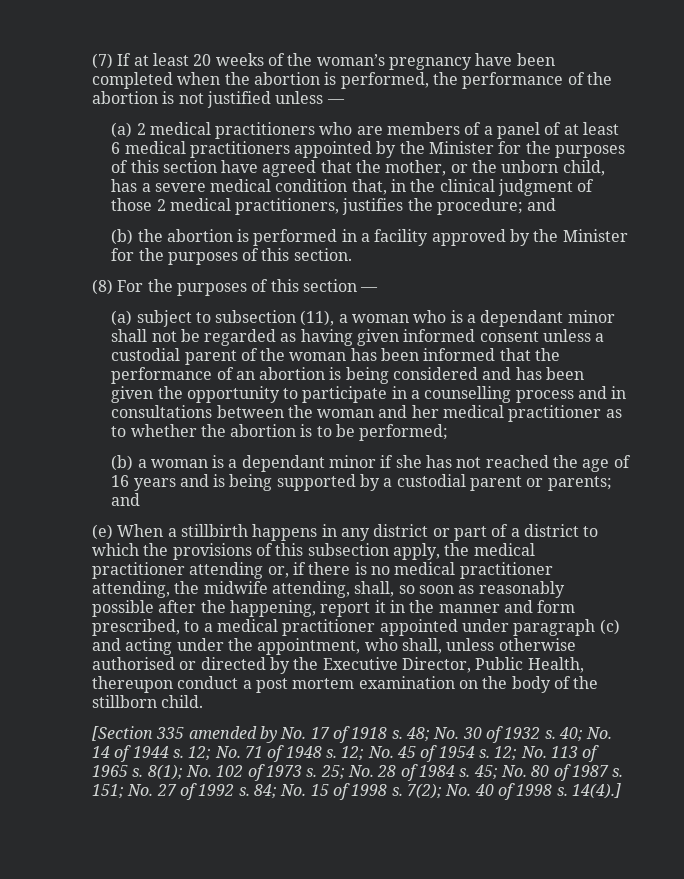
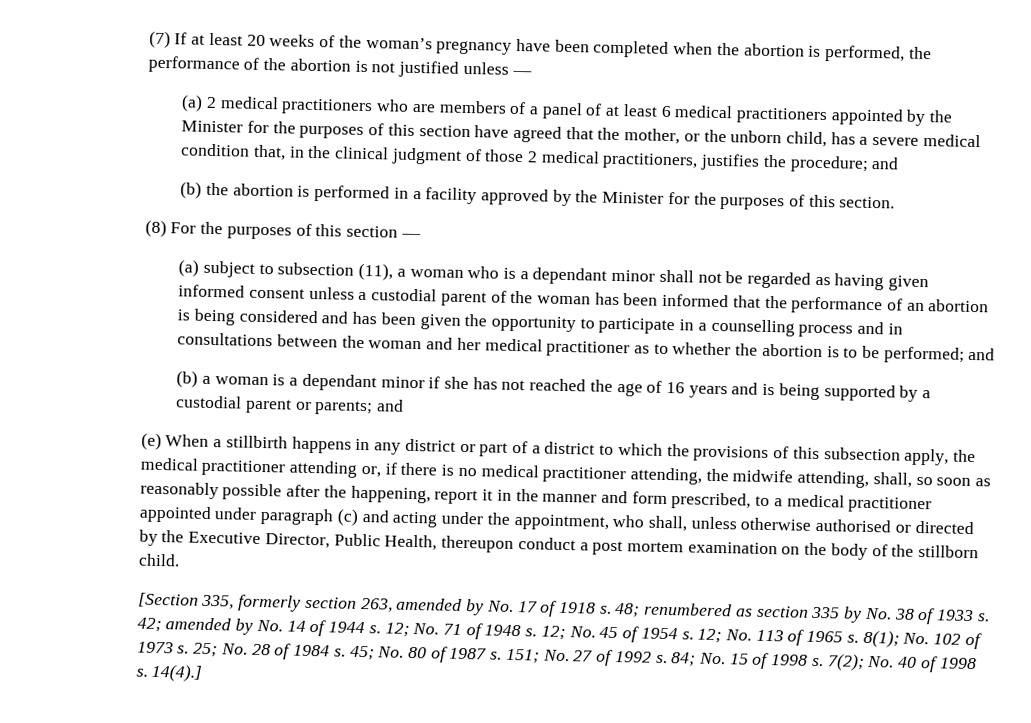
(449, 432) none -> [968,347,996,361] and
[156,727,185,739] 335 -> [201,594,393,613] 335, formerly section 263,
[433,726,583,743] No. 30 of 1932 s. 40; -> [644,602,990,625] [136,617,254,635] renumbered as section 335 by No. 38 of 1933 s. 42; amended by

